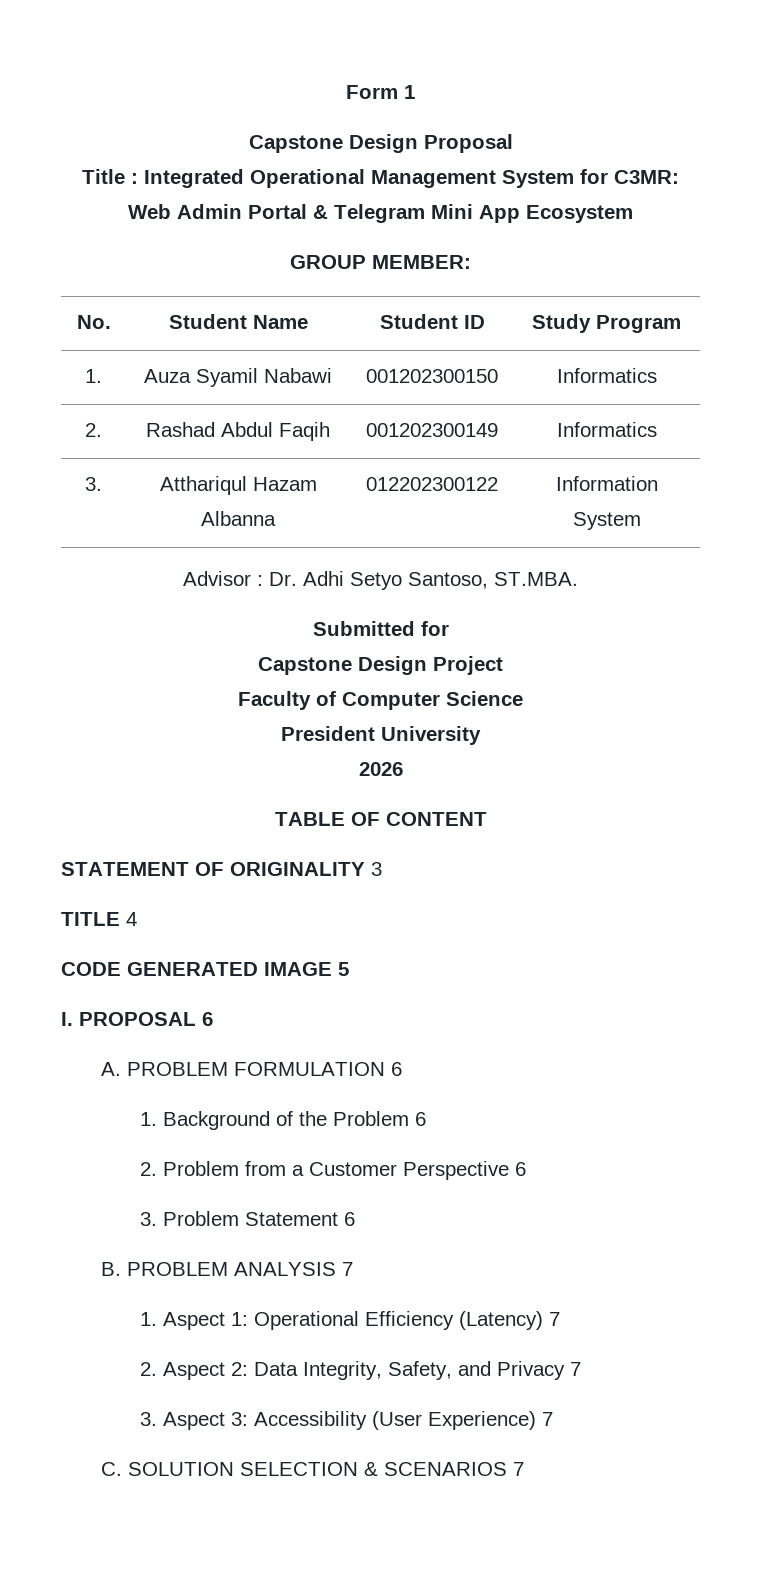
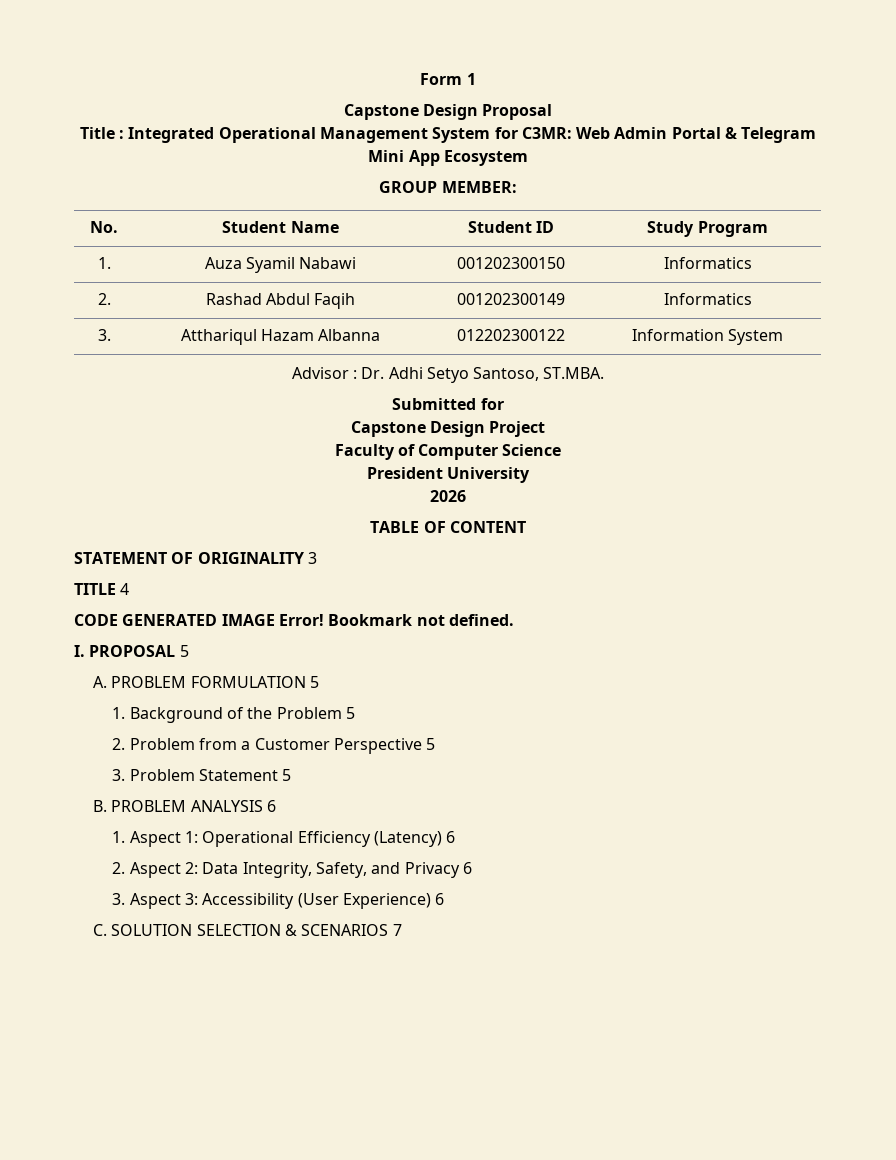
[338,962,349,976] 5 -> [278,614,514,626] Error! Bookmark not defined.
[202,1012,213,1026] 6 -> [179,645,189,657] 5
[390,1062,402,1076] 6 -> [310,676,320,688] 5
[415,1112,427,1126] 6 -> [345,707,355,719] 5
[515,1162,527,1176] 6 -> [426,738,436,750] 5
[344,1212,356,1226] 6 -> [282,769,292,781] 5
[341,1262,353,1276] 7 -> [267,800,277,812] 6
[549,1312,561,1326] 7 -> [446,831,456,843] 6
[570,1362,582,1376] 7 -> [462,862,472,874] 6
[542,1412,554,1426] 7 -> [435,893,445,905] 6

